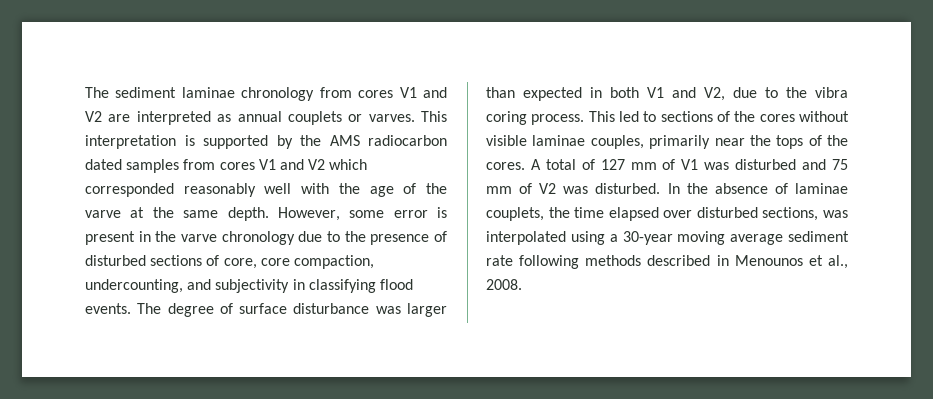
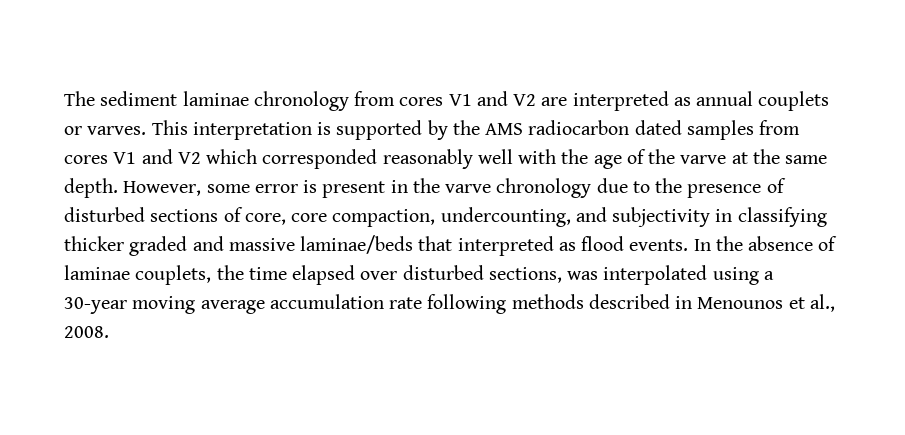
[379,279,413,290] [85,303,447,317] [486,87,848,101] [486,111,849,125] [486,135,848,149] [486,159,848,170] [486,183,661,194] flood events. The degree of surface disturbance was larger than expected in both V1 and V2, due to the vibra coring process. This led to sections of the cores without visible laminae couples, primarily near the tops of the cores. A total of 127 mm of V1 was disturbed and 75 mm of V2 was disturbed. -> [64,235,689,256] thicker graded and massive laminae/beds that interpreted as flood events.
[788,231,849,242] sediment -> [269,294,384,309] accumulation

